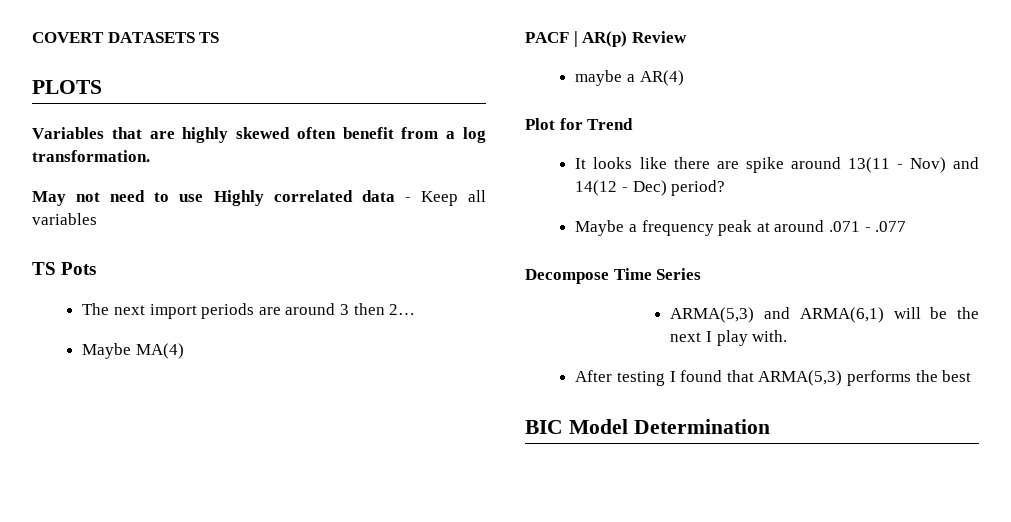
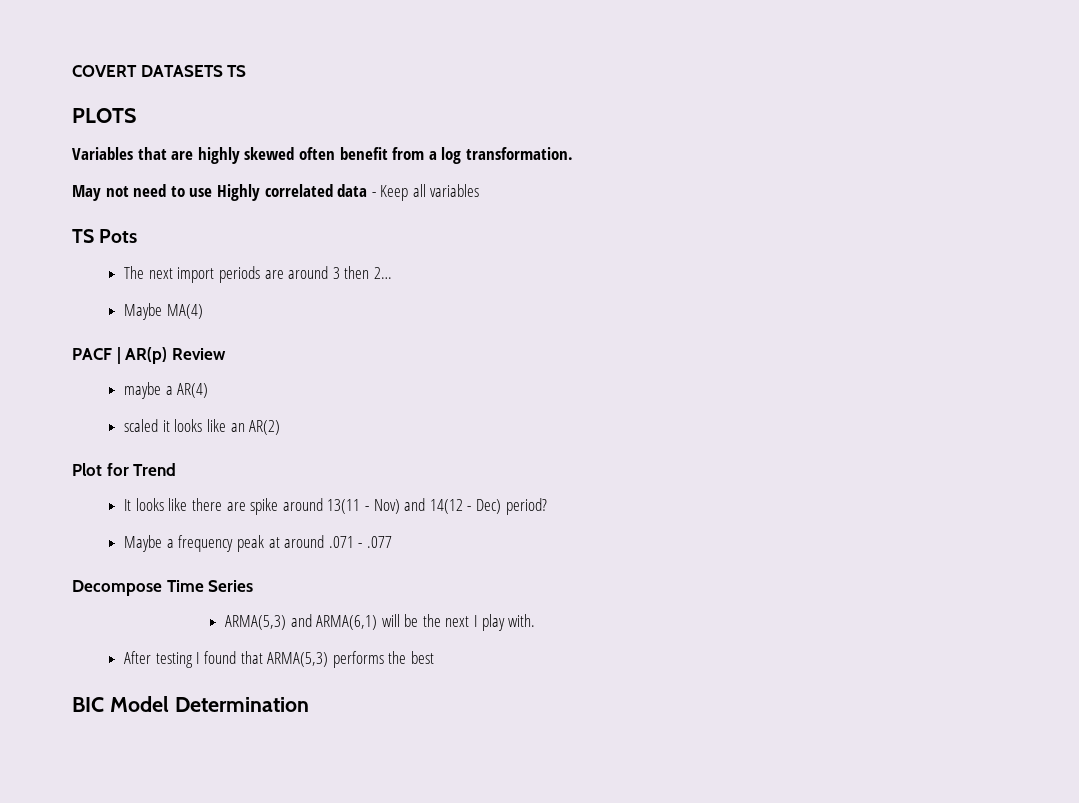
(684, 78) none -> [124,419,281,435] // scaled it looks like an AR(2)

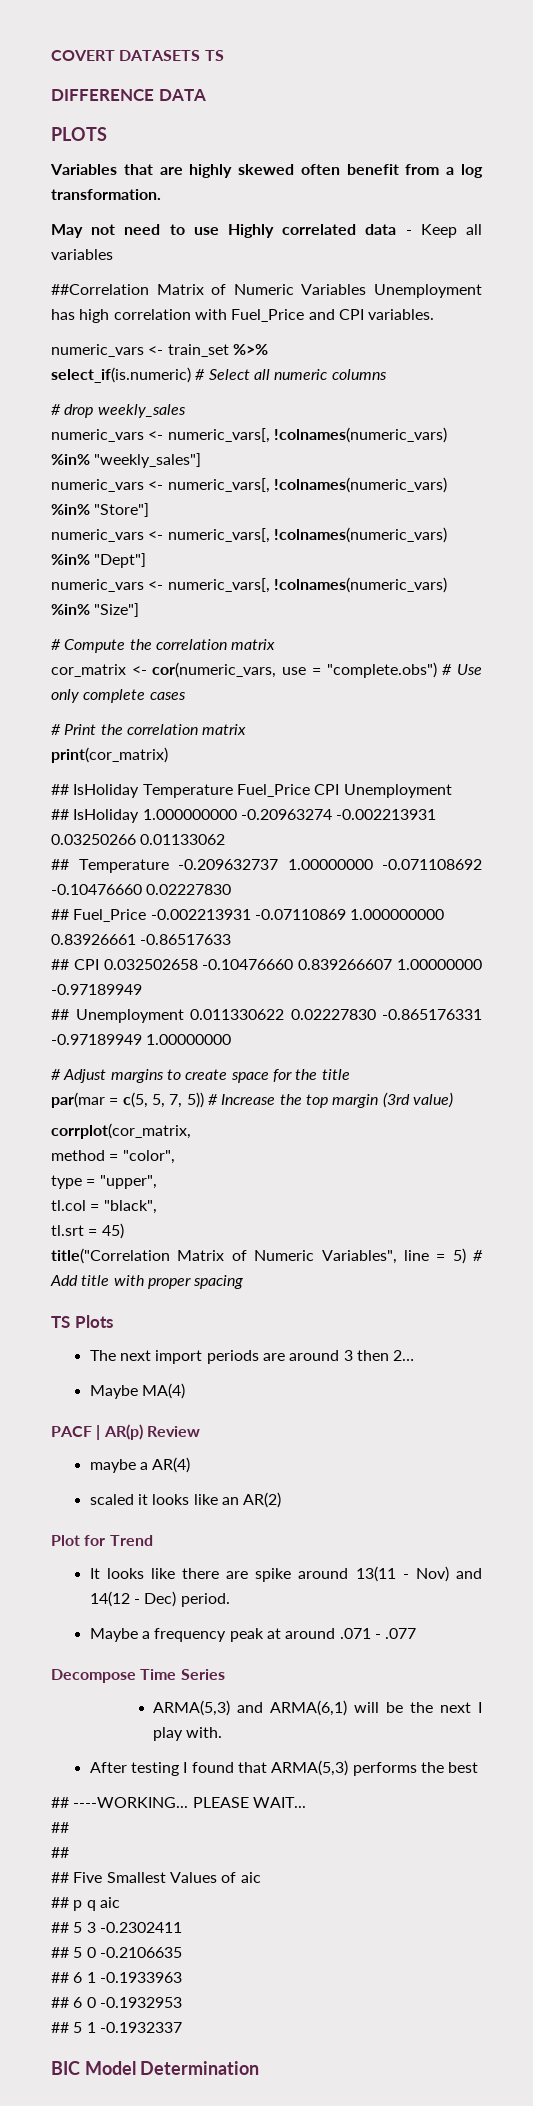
(247, 71) none -> [51,89,206,101] // DIFFERENCE DATA
[72,229,138,243] // TS Pots -> [51,284,482,298] [51,309,435,323] [51,344,268,357] [51,367,387,383] [51,404,186,418] [51,427,447,443] [51,453,202,468] [51,477,447,493] [51,503,150,517] [51,527,447,543] [51,553,147,568] [51,577,447,593] [51,603,140,617] [51,639,276,653] [51,662,482,678] [51,689,186,703] [51,724,247,735] [51,747,168,763] [51,784,452,798] [51,809,437,823] [51,834,226,845] [51,859,482,873] [51,884,232,895] [51,909,445,922] [51,934,232,945] [51,959,483,970] [51,984,142,995] [51,1009,482,1023] [51,1034,232,1045] [51,1069,350,1083] [51,1092,453,1108] [51,1123,191,1139] [51,1150,175,1164] [51,1175,157,1189] [51,1200,157,1214] [51,1223,124,1239] [51,1248,483,1264] [50,1275,244,1289] [51,1315,113,1328] // ##Correlation Matrix of Numeric Variables Unemployment has high correlation with Fuel_Price and CPI variables. // numeric_vars <- train_set %>% // select_if(is.numeric) # Select all numeric columns // # drop weekly_sales // numeric_vars <- numeric_vars[, !colnames(numeric_vars) %in% "weekly_sales"] // numeric_vars <- numeric_vars[, !colnames(numeric_vars) %in% "Store"] // numeric_vars <- numeric_vars[, !colnames(numeric_vars) %in% "Dept"] // numeric_vars <- numeric_vars[, !colnames(numeric_vars) %in% "Size"] // # Compute the correlation matrix // cor_matrix <- cor(numeric_vars, use = "complete.obs") # Use only complete cases // # Print the correlation matrix // print(cor_matrix) // ## IsHoliday Temperature Fuel_Price CPI Unemployment // ## IsHoliday 1.000000000 -0.20963274 -0.002213931 0.03250266 0.01133062 // ## Temperature -0.209632737 1.00000000 -0.071108692 -0.10476660 0.02227830 // ## Fuel_Price -0.002213931 -0.07110869 1.000000000 0.83926661 -0.86517633 // ## CPI 0.032502658 -0.10476660 0.839266607 1.00000000 -0.97189949 // ## Unemployment 0.011330622 0.02227830 -0.865176331 -0.97189949 1.00000000 // # Adjust margins to create space for the title // par(mar = c(5, 5, 7, 5)) # Increase the top margin (3rd value) // corrplot(cor_matrix, // method = "color", // type = "upper", // tl.col = "black", // tl.srt = 45) // title("Correlation Matrix of Numeric Variables", line = 5) # Add title with proper spacing // TS Plots
[505,498,547,515] period? -> [180,1593,230,1607] period.
(434, 657) none -> [51,1797,306,1808] [51,1822,69,1833] [51,1847,69,1858] [51,1872,261,1883] [51,1897,120,1911] [51,1922,182,1933] [51,1947,182,1958] [51,1972,182,1983] [51,1997,182,2008] [51,2022,182,2033] // ## ----WORKING... PLEASE WAIT... // ## // ## // ## Five Smallest Values of aic // ## p q aic // ## 5 3 -0.2302411 // ## 5 0 -0.2106635 // ## 6 1 -0.1933963 // ## 6 0 -0.1932953 // ## 5 1 -0.1932337

